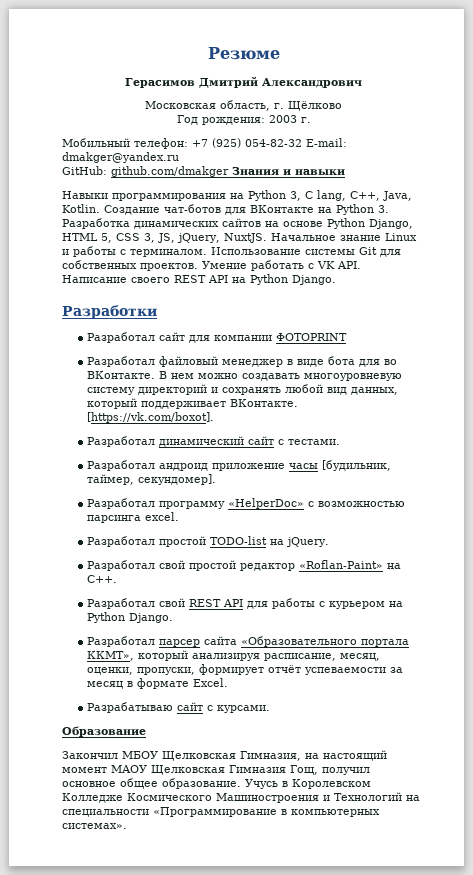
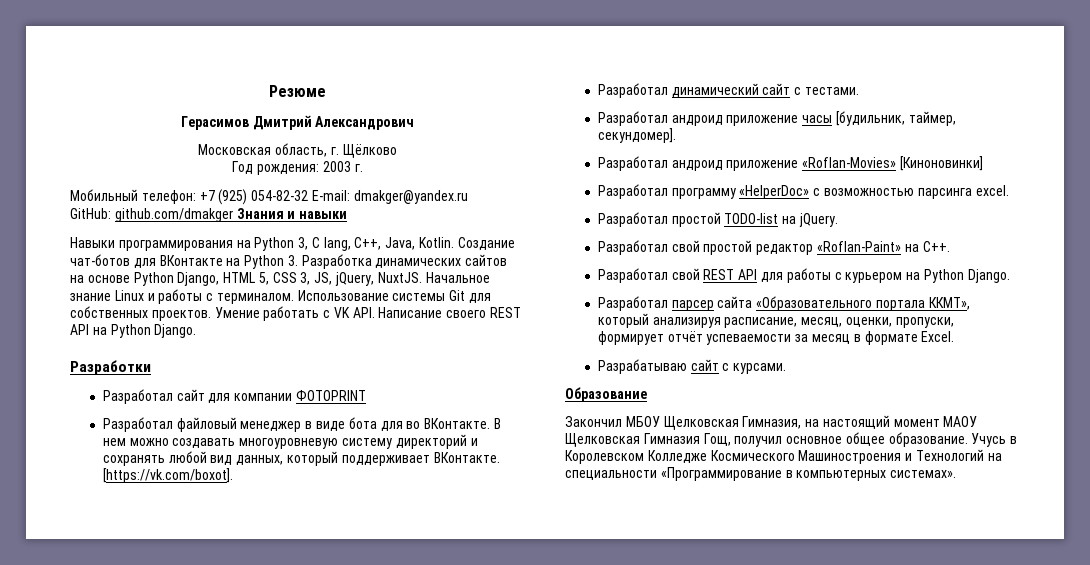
(217, 479) none -> [597,156,983,171] // Разработал андроид приложение «Roflan-Movies» [Киноновинки]

